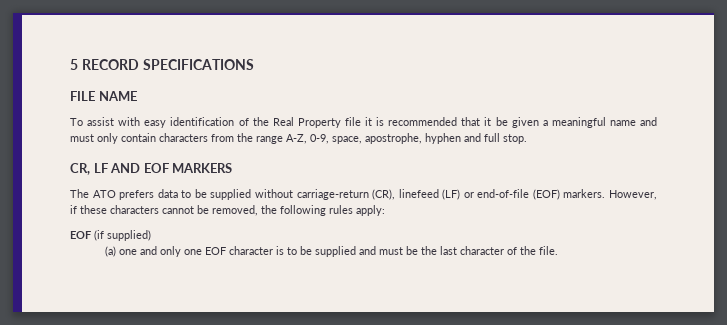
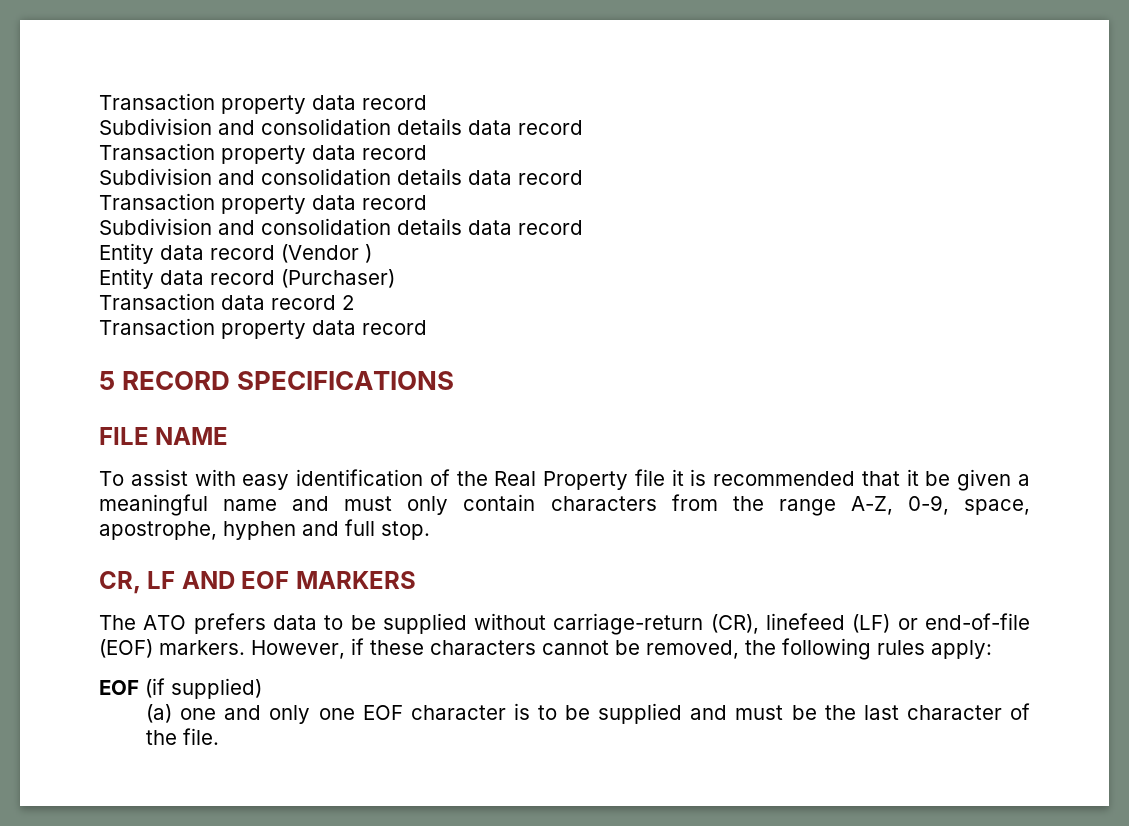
(70, 64) none -> [99,93,427,114] [99,118,583,135] [99,143,427,164] [99,168,583,185] [99,193,427,214] [99,218,583,235] [99,243,372,264] [99,268,395,289] [99,293,355,310] [99,318,427,339] Transaction property data record // Subdivision and consolidation details data record // Transaction property data record // Subdivision and consolidation details data record // Transaction property data record // Subdivision and consolidation details data record // Entity data record (Vendor ) // Entity data record (Purchaser) // Transaction data record 2 // Transaction property data record //

